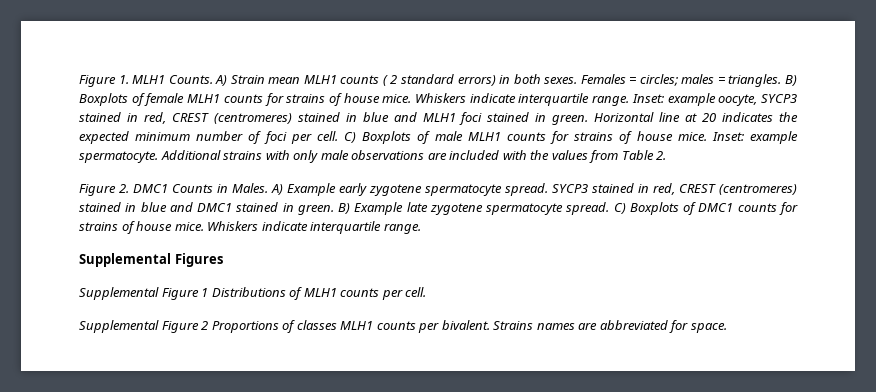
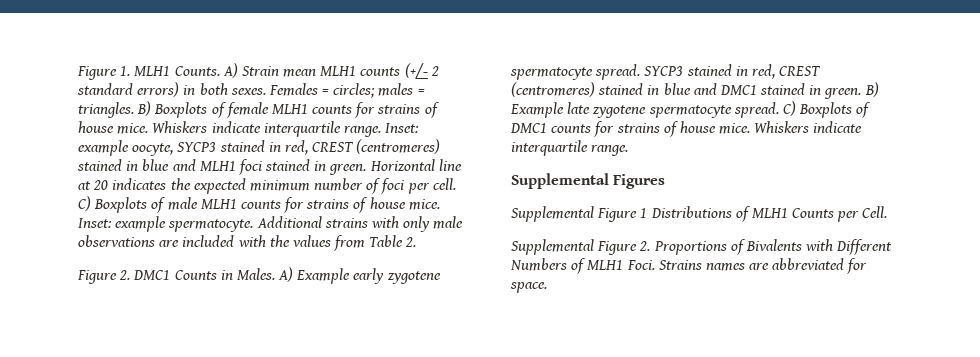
[382,75,388,86] ( -> [404,63,428,79] (+/-
[340,287,427,300] [79,320,209,333] counts per cell. // Supplemental Figure 2 -> [792,206,888,222] [511,239,651,255] Counts per Cell. // Supplemental Figure 2.
[296,320,490,333] classes MLH1 counts per bivalent. -> [745,239,893,255] [510,258,655,274] Bivalents with Different Numbers of MLH1 Foci.

